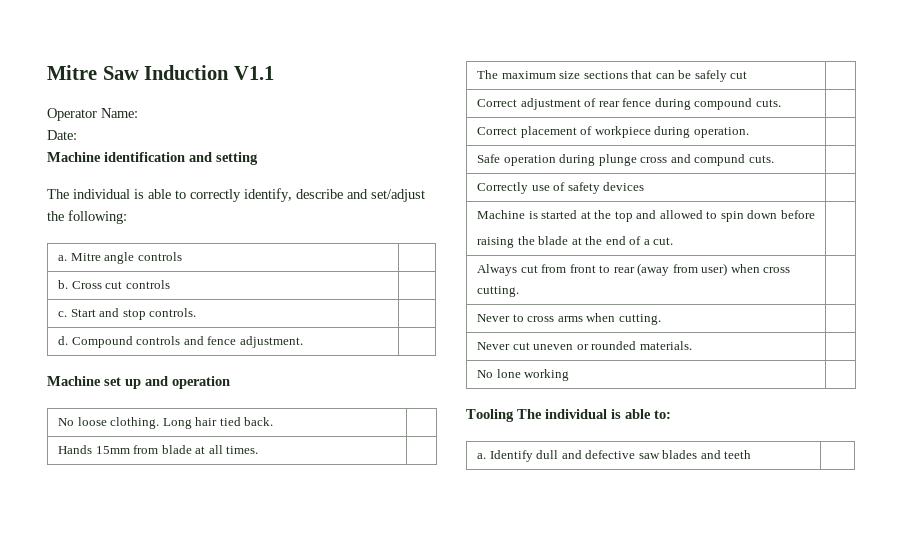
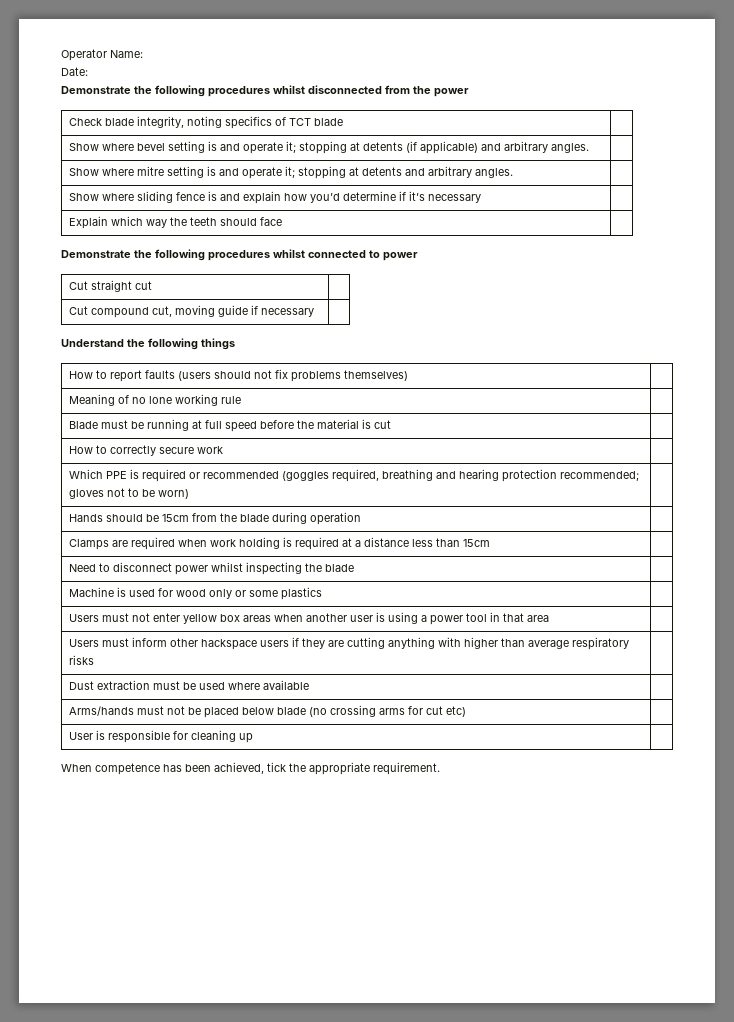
[47,65,274,80] Mitre Saw Induction V1.1 // -> (61, 55) none
[47,152,258,165] [47,188,425,202] [47,210,127,224] [58,252,182,264] [58,280,170,289] [58,308,197,320] [58,336,303,348] [47,376,230,389] [58,417,274,429] [58,445,259,454] [477,70,748,82] [477,98,781,110] [477,126,749,138] [477,154,774,166] [477,182,645,194] [477,210,815,222] [477,236,674,248] [477,263,791,276] [477,286,520,297] [477,313,661,325] [477,341,692,350] [477,369,570,381] [466,409,671,422] [477,450,752,462] Machine identification and setting // The individual is able to correctly identify, describe and set/adjust the following: // a. Mitre angle controls | // b. Cross cut controls | // c. Start and stop controls. | // d. Compound controls and fence adjustment. | // Machine set up and operation // No loose clothing. Long hair tied back. | // Hands 15mm from blade at all times. | // The maximum size sections that can be safely cut | // Correct adjustment of rear fence during compound cuts. | // Correct placement of workpiece during operation. | // Safe operation during plunge cross and compund cuts. | // Correctly use of safety devices | // Machine is started at the top and allowed to spin down before // raising the blade at the end of a cut. | // Always cut from front to rear (away from user) when cross cutting. | // Never to cross arms when cutting. | // Never cut uneven or rounded materials. | // No lone working | // Tooling The individual is able to: // a. Identify dull and defective saw blades and teeth | -> [61,85,469,97] [69,116,344,129] [69,141,590,154] [69,166,514,179] [69,191,482,204] [69,216,283,229] [61,249,418,261] [69,280,153,292] [69,305,315,318] [61,338,235,350] [69,369,409,382] [69,394,242,406] [69,419,392,432] [69,445,224,456] [69,469,640,482] [69,488,190,499] [69,512,362,525] [69,537,491,550] [69,562,355,575] [69,587,323,600] [69,612,550,625] [69,637,630,650] [69,655,95,665] [69,680,310,690] [69,705,467,718] [69,730,254,743] [61,762,440,775] Demonstrate the following procedures whilst disconnected from the power // Check blade integrity, noting specifics of TCT blade | // Show where bevel setting is and operate it; stopping at detents (if applicable) and arbitrary angles. | // Show where mitre setting is and operate it; stopping at detents and arbitrary angles. | // Show where sliding fence is and explain how you’d determine if it’s necessary | // Explain which way the teeth should face | // Demonstrate the following procedures whilst connected to power // Cut straight cut | // Cut compound cut, moving guide if necessary | // Understand the following things // How to report faults (users should not fix problems themselves) | // Meaning of no lone working rule | // Blade must be running at full speed before the material is cut | // How to correctly secure work | // Which PPE is required or recommended (goggles required, breathing and hearing protection recommended; gloves not to be worn) | // Hands should be 15cm from the blade during operation | // Clamps are required when work holding is required at a distance less than 15cm | // Need to disconnect power whilst inspecting the blade | // Machine is used for wood only or some plastics | // Users must not enter yellow box areas when another user is using a power tool in that area | // Users must inform other hackspace users if they are cutting anything with higher than average respiratory risks | // Dust extraction must be used where available | // Arms/hands must not be placed below blade (no crossing arms for cut etc) | // User is responsible for cleaning up | // When competence has been achieved, tick the appropriate requirement.

